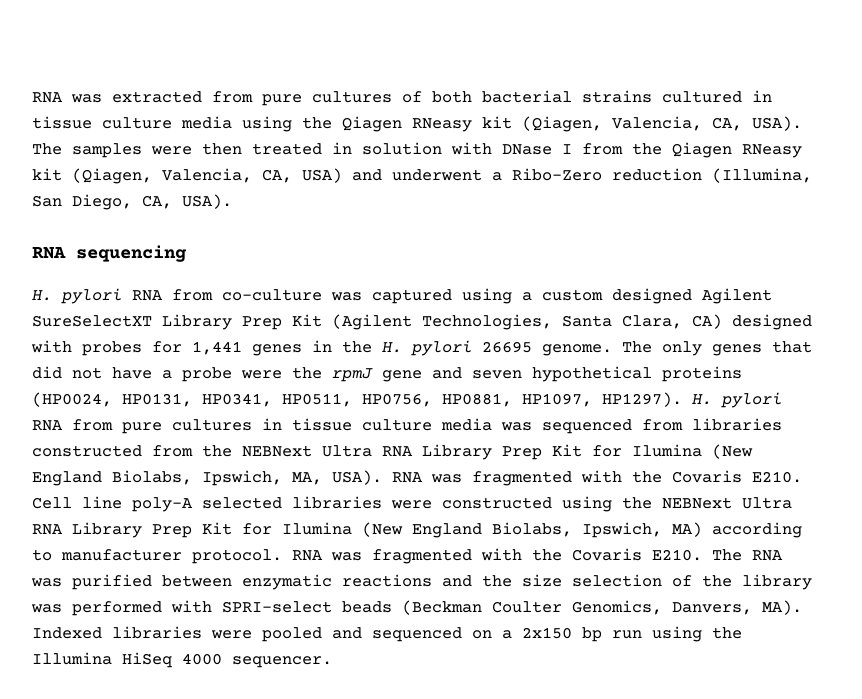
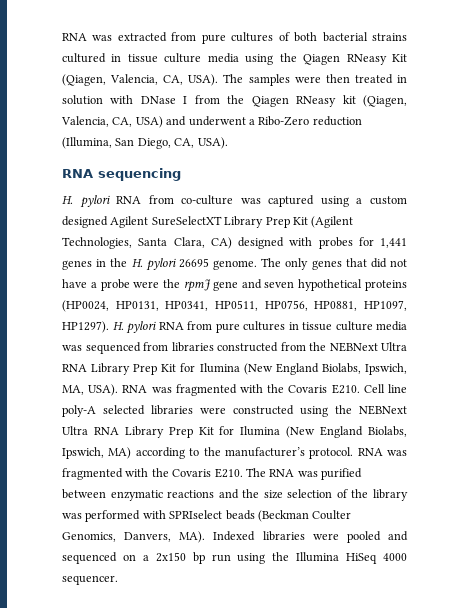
[482,116,512,129] kit -> [392,54,408,62] Kit
[61,549,182,561] manufacturer -> [203,447,305,457] the manufacturer’s
[222,601,332,613] SPRI-select -> [169,510,223,519] SPRIselect

